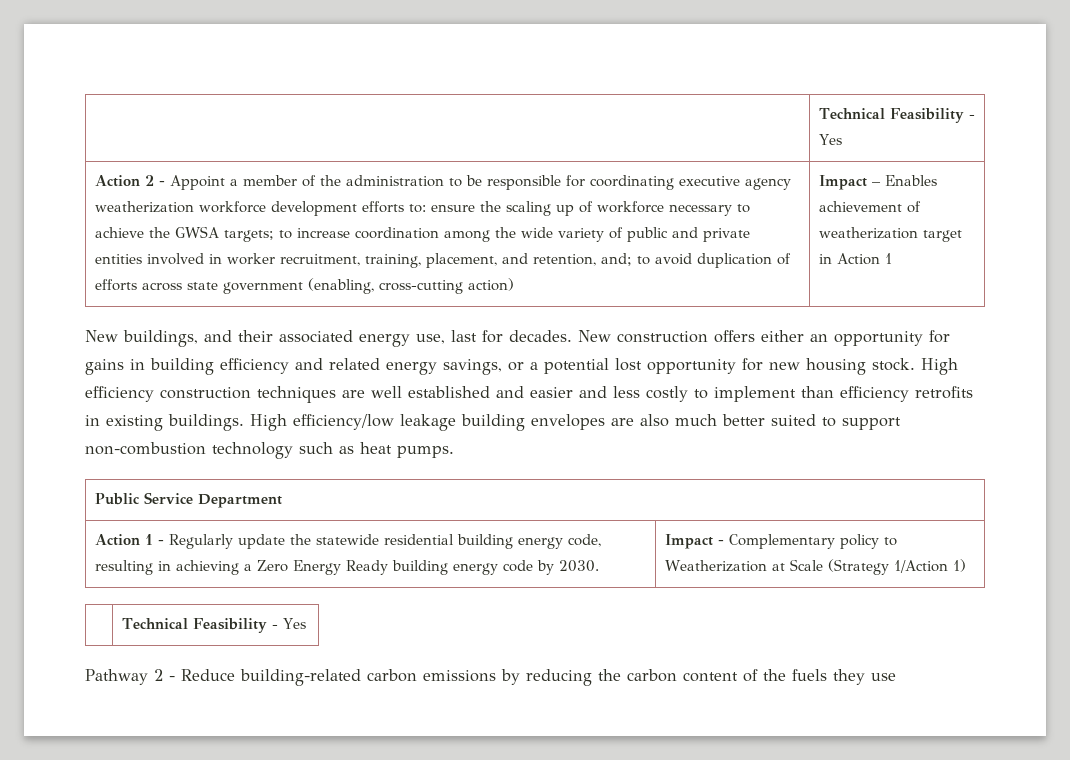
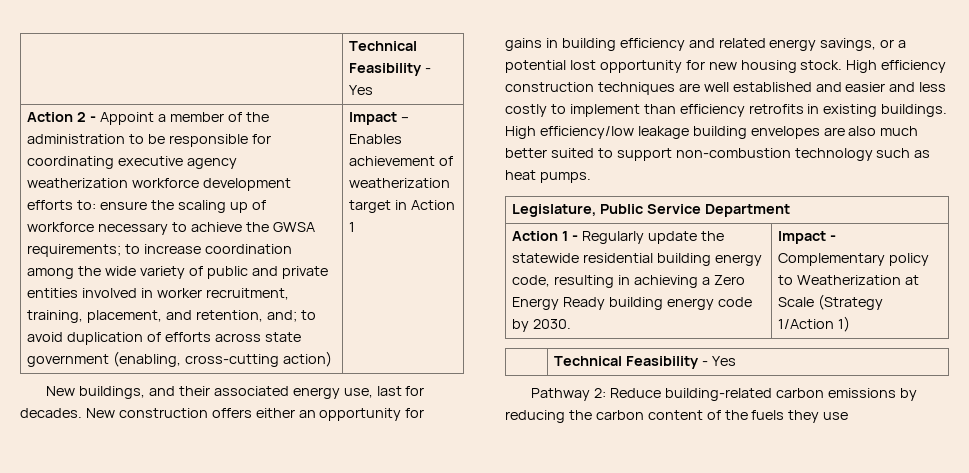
[223,230,274,242] targets; -> [27,244,122,257] requirements;
(454, 452) none -> [512,204,597,217] Legislature,
[154,669,175,681] 2 - -> [594,388,607,398] 2:

